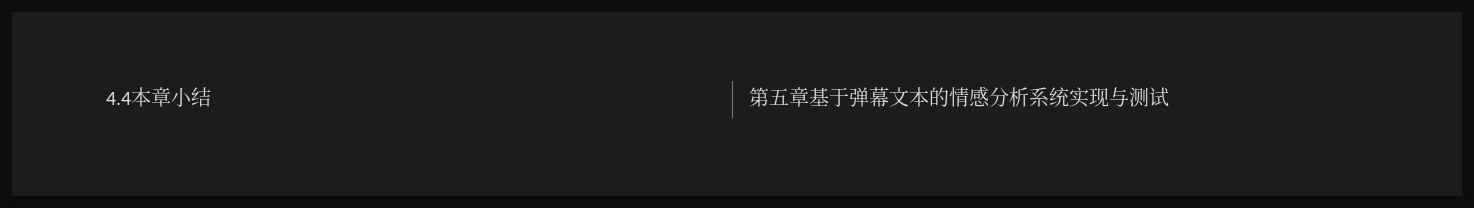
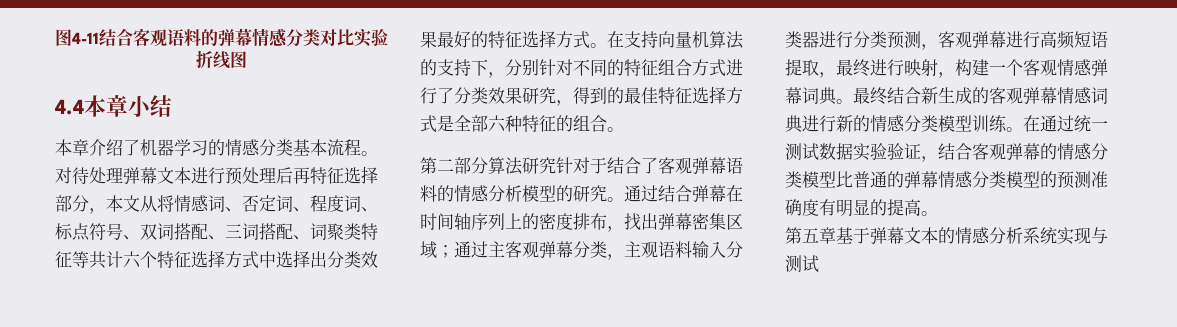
[106,87,211,107] 4.4本章小结 -> [55,28,388,47] [196,50,247,69] [55,95,172,117] [55,139,378,156] [55,166,378,185] [55,195,378,214] [55,223,378,241] [55,250,378,269] [420,30,744,49] [420,59,743,78] [420,86,743,106] [420,115,624,133] [420,157,743,175] [420,185,743,202] [420,213,743,232] [420,241,743,260] [785,31,1108,50] [785,59,1108,78] [785,87,1108,105] [785,115,1108,133] [785,143,1108,162] [785,171,1108,189] [785,199,938,217] 图4-11结合客观语料的弹幕情感分类对比实验折线图 // 4.4本章小结 // 本章介绍了机器学习的情感分类基本流程。对待处理弹幕文本进行预处理后再特征选择部分，本文从将情感词、否定词、程度词、标点符号、双词搭配、三词搭配、词聚类特征等共计六个特征选择方式中选择出分类效果最好的特征选择方式。在支持向量机算法的支持下，分别针对不同的特征组合方式进行了分类效果研究，得到的最佳特征选择方式是全部六种特征的组合。 // 第二部分算法研究针对于结合了客观弹幕语料的情感分析模型的研究。通过结合弹幕在时间轴序列上的密度排布，找出弹幕密集区域；通过主客观弹幕分类，主观语料输入分类器进行分类预测，客观弹幕进行高频短语提取，最终进行映射，构建一个客观情感弹幕词典。最终结合新生成的客观弹幕情感词典进行新的情感分类模型训练。在通过统一测试数据实验验证，结合客观弹幕的情感分类模型比普通的弹幕情感分类模型的预测准确度有明显的提高。

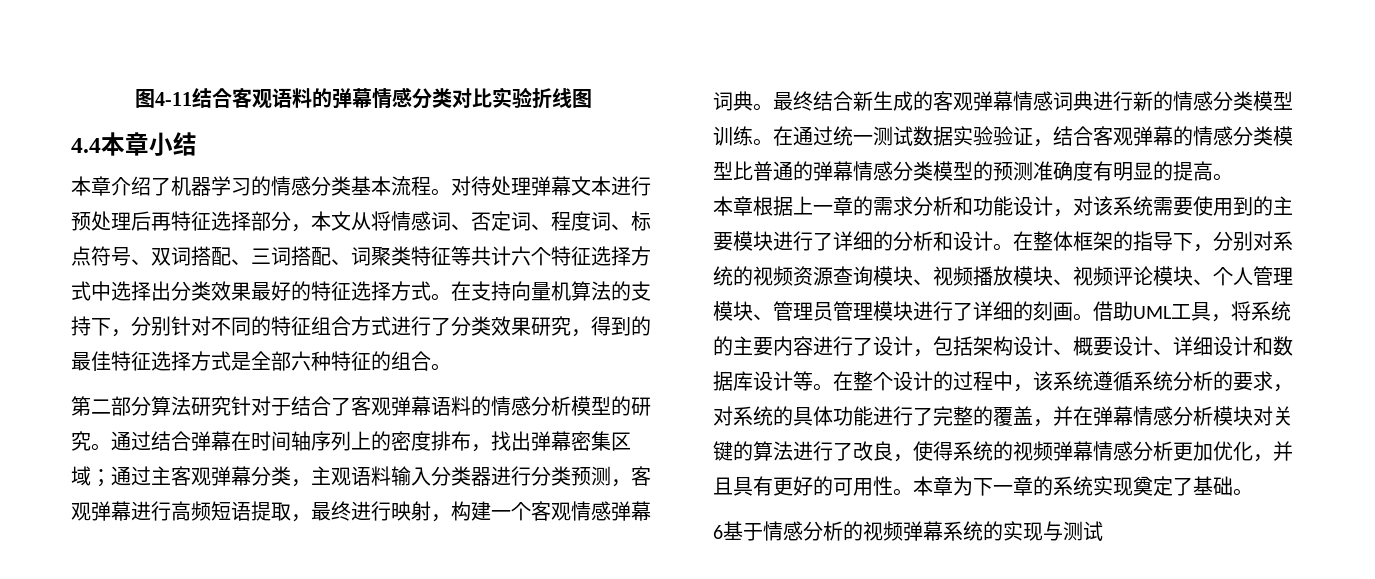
[785,227,1057,244] 第五章基于弹幕文本的情感分析系统 -> [713,196,1293,217] [713,231,1293,252] [713,266,1293,286] [713,301,1291,322] [713,336,1293,357] [713,371,1293,392] [713,406,1293,427] [713,441,1293,462] [713,476,1253,496] [713,521,1003,541] 本章根据上一章的需求分析和功能设计，对该系统需要使用到的主要模块进行了详细的分析和设计。在整体框架的指导下，分别对系统的视频资源查询模块、视频播放模块、视频评论模块、个人管理模块、管理员管理模块进行了详细的刻画。借助UML工具，将系统的主要内容进行了设计，包括架构设计、概要设计、详细设计和数据库设计等。在整个设计的过程中，该系统遵循系统分析的要求，对系统的具体功能进行了完整的覆盖，并在弹幕情感分析模块对关键的算法进行了改良，使得系统的视频弹幕情感分析更加优化，并且具有更好的可用性。本章为下一章的系统实现奠定了基础。 // 6基于情感分析的视频弹幕系统的

